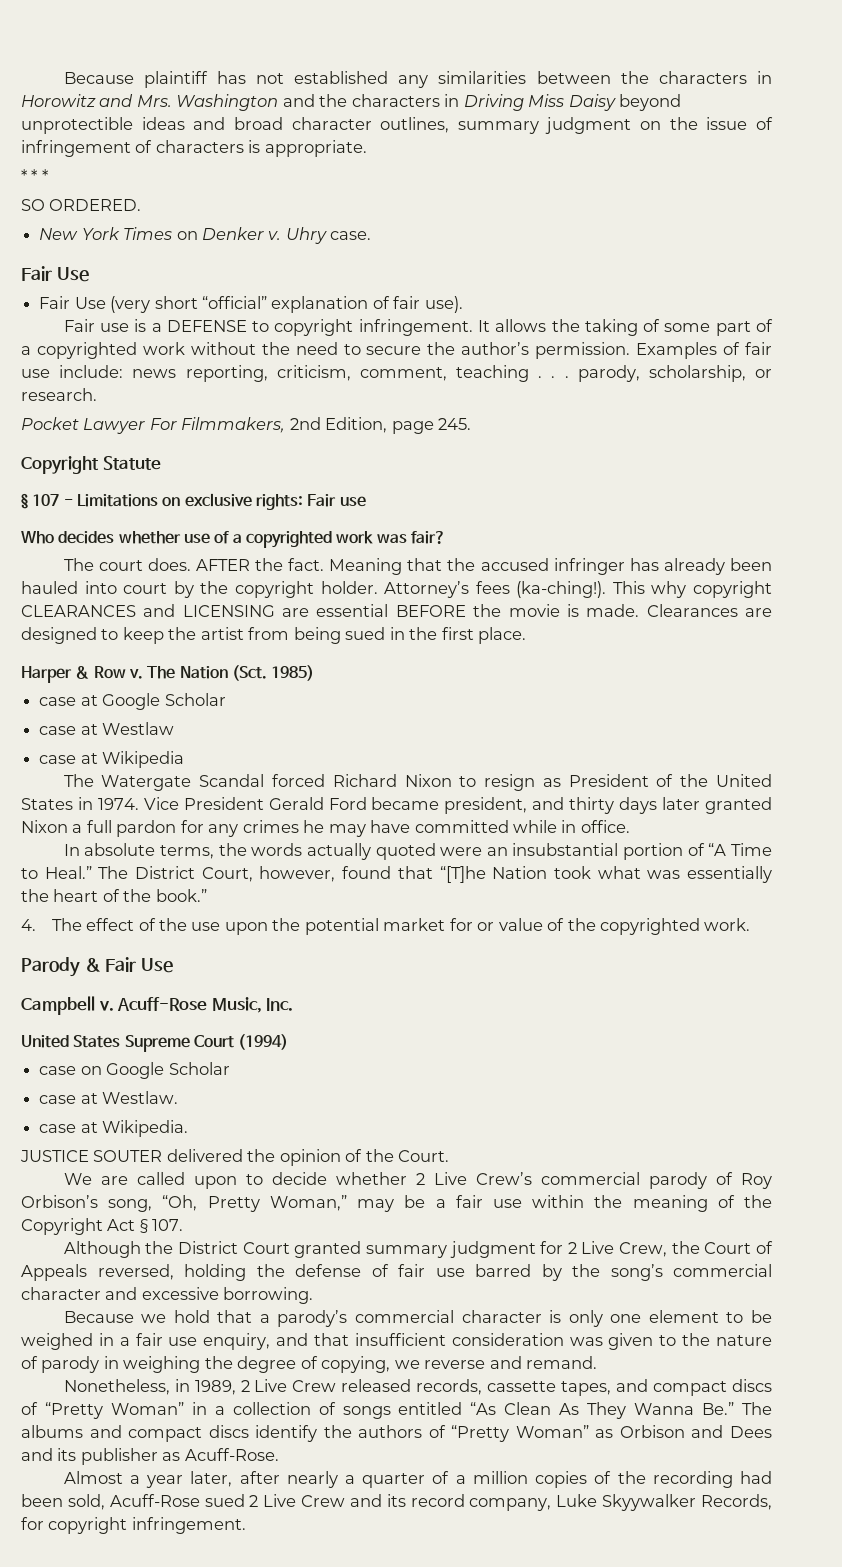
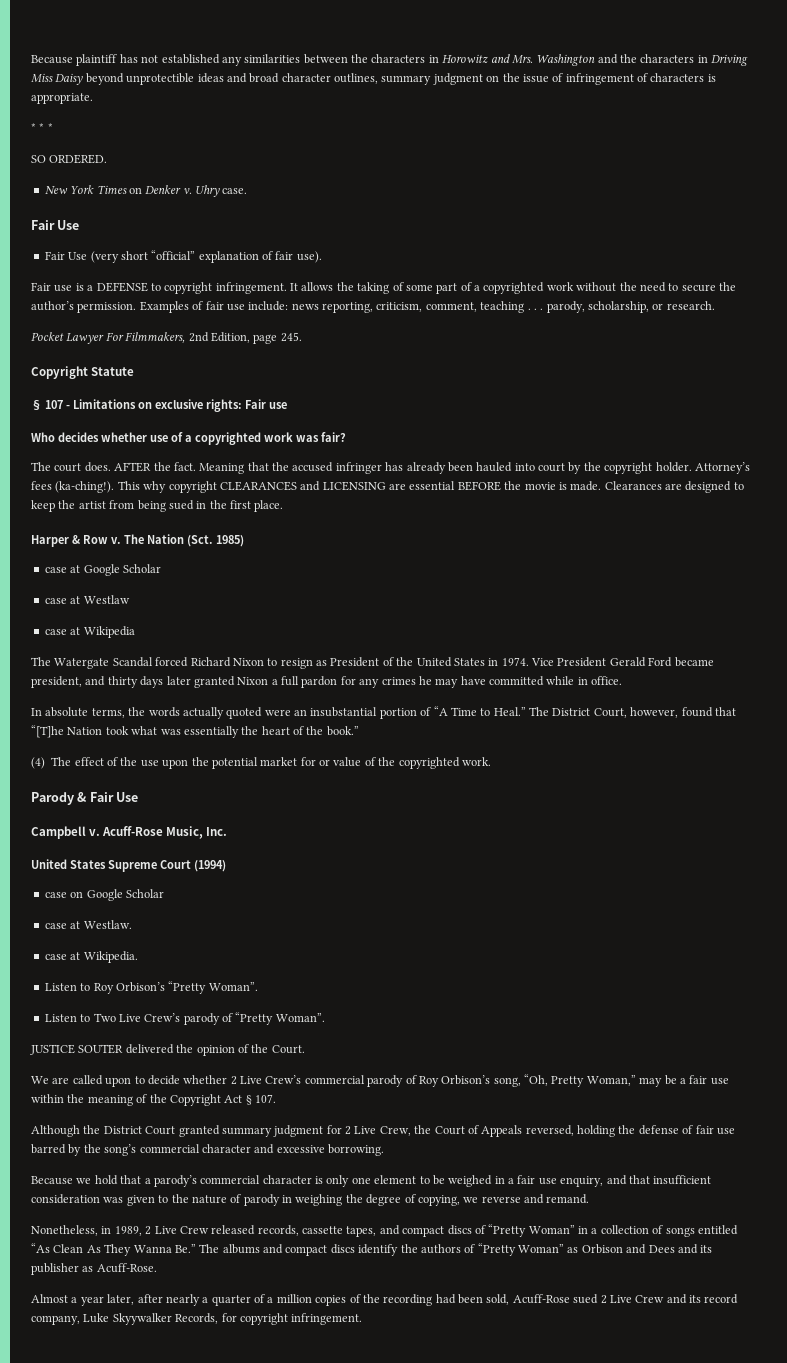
[21,919,36,931] 4. -> [31,757,45,769] (4)
(189, 1128) none -> [44,981,258,994] [44,1012,325,1025] // Listen to Roy Orbison’s “Pretty Woman”. // Listen to Two Live Crew’s parody of “Pretty Woman”.

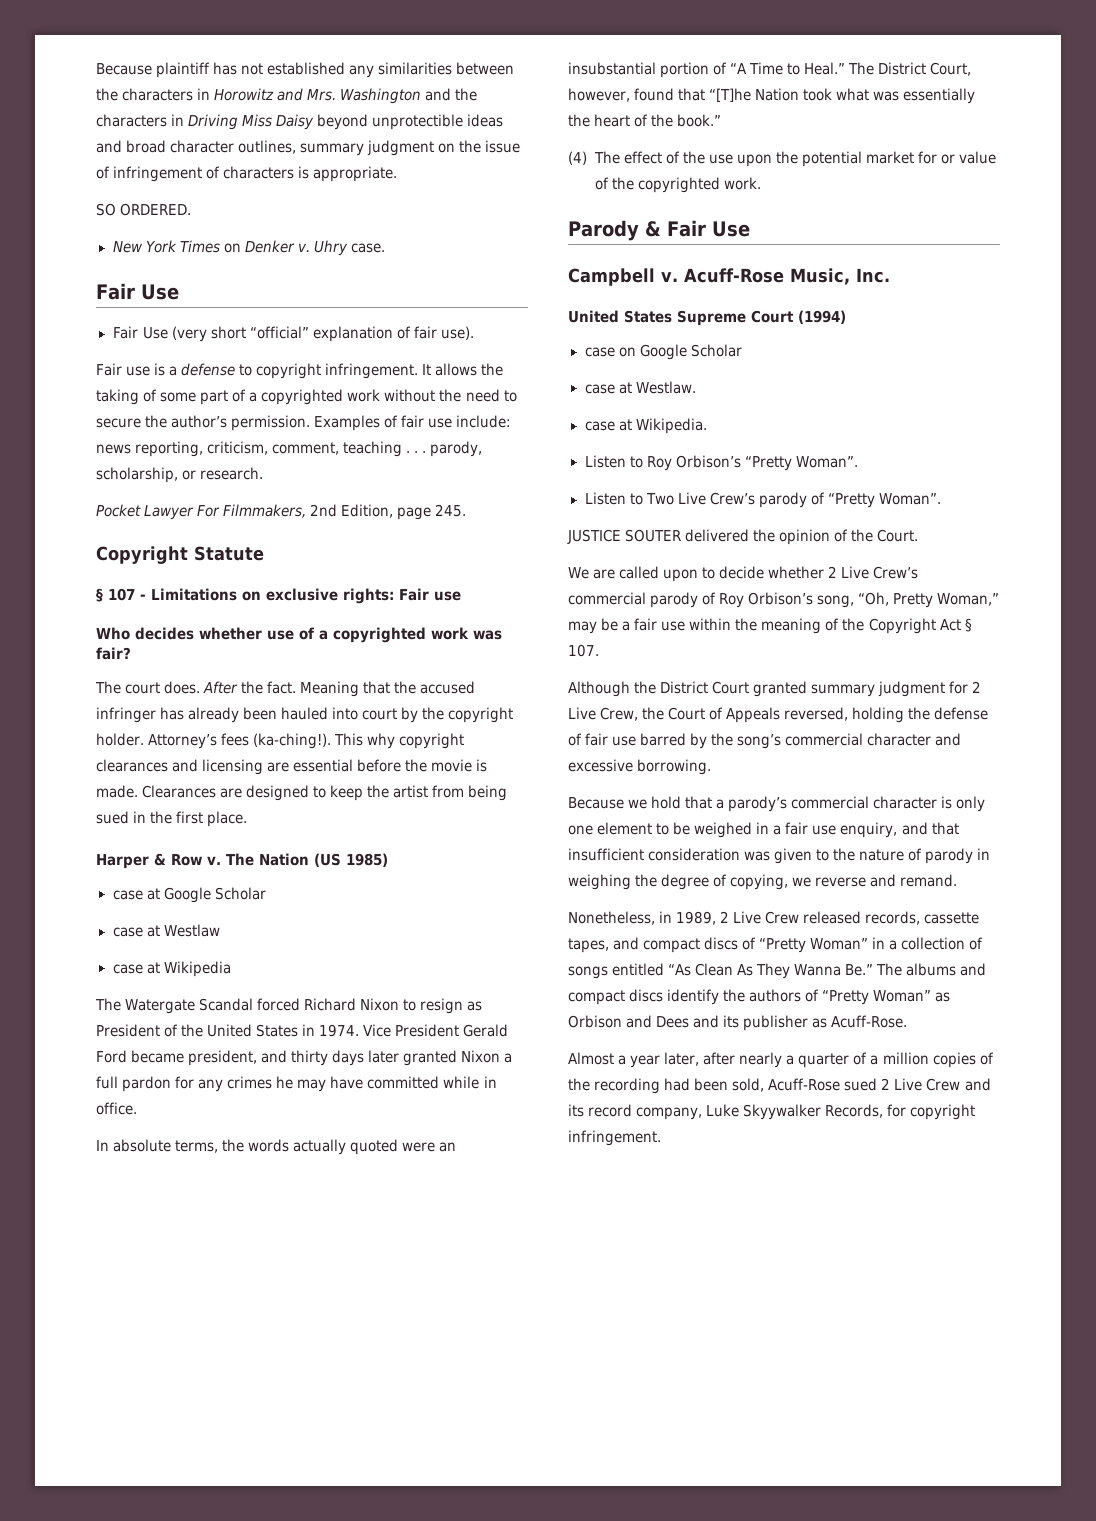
[31,123,53,132] // * * * -> (398, 174) none
[96,282,148,292] DEFENSE -> [181,363,236,376] defense
[114,462,152,472] AFTER -> [203,681,239,694] After
[219,481,386,491] CLEARANCES and LICENSING -> [96,759,264,775] clearances and licensing
[457,481,501,491] BEFORE -> [357,759,402,772] before
[187,535,213,547] (Sct. -> [313,853,341,867] (US

